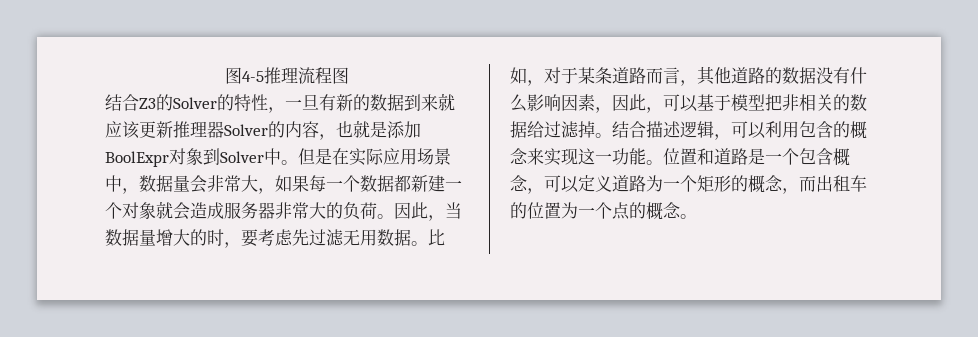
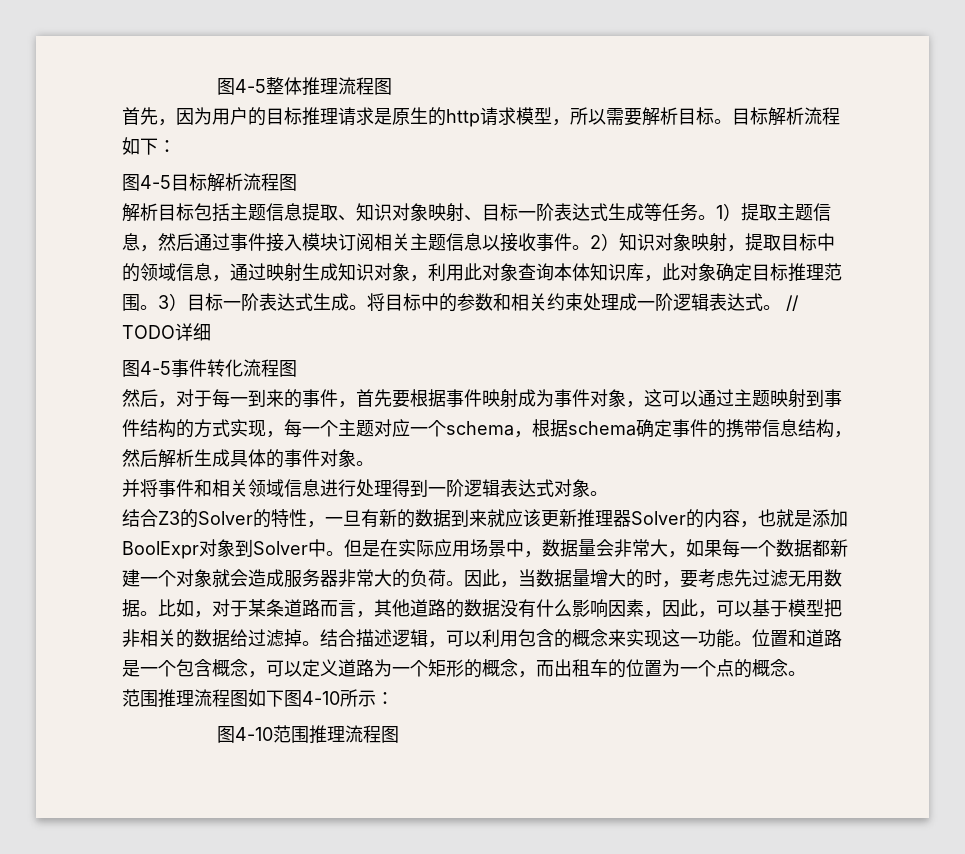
[224,67,349,84] 图4-5推理流程图 -> [217,77,393,96] [122,107,840,127] [122,137,176,155] [122,173,297,192] [122,203,831,222] [122,233,835,252] [122,263,842,282] [122,293,799,312] [122,323,211,341] [122,359,297,377] [122,389,842,408] [122,419,852,438] [122,449,374,468] [122,479,608,497] 图4-5整体推理流程图 // 首先，因为用户的目标推理请求是原生的http请求模型，所以需要解析目标。目标解析流程如下： // 图4-5目标解析流程图 // 解析目标包括主题信息提取、知识对象映射、目标一阶表达式生成等任务。1）提取主题信息，然后通过事件接入模块订阅相关主题信息以接收事件。2）知识对象映射，提取目标中的领域信息，通过映射生成知识对象，利用此对象查询本体知识库，此对象确定目标推理范围。3）目标一阶表达式生成。将目标中的参数和相关约束处理成一阶逻辑表达式。 // TODO详细 // 图4-5事件转化流程图 // 然后，对于每一到来的事件，首先要根据事件映射成为事件对象，这可以通过主题映射到事件结构的方式实现，每一个主题对应一个schema，根据schema确定事件的携带信息结构，然后解析生成具体的事件对象。 // 并将事件和相关领域信息进行处理得到一阶逻辑表达式对象。
(697, 216) none -> [122,689,394,708] [217,725,400,744] // 范围推理流程图如下图4-10所示： // 图4-10范围推理流程图

